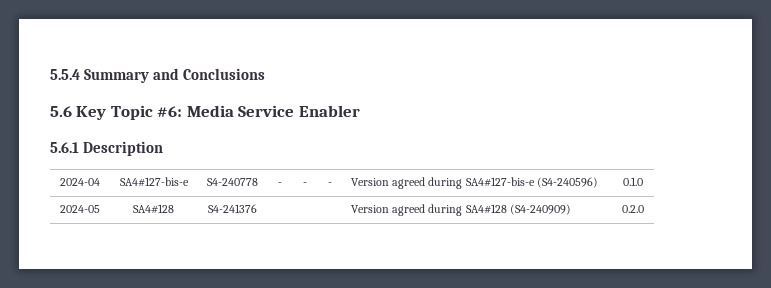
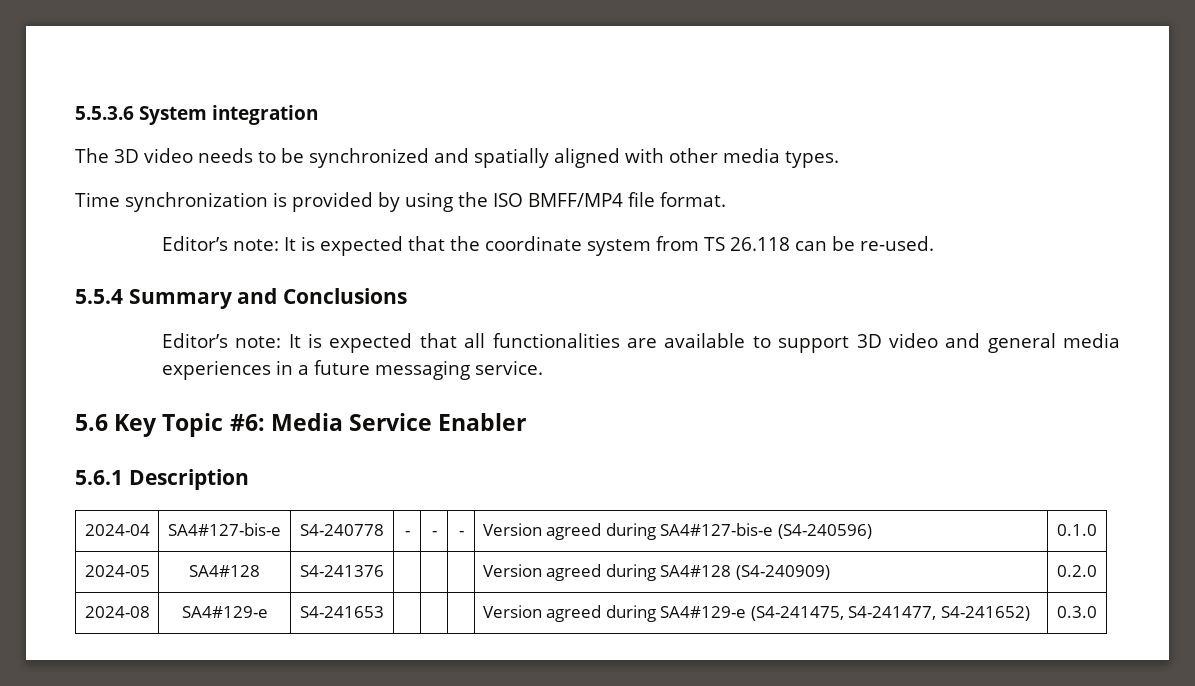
[50,68,265,83] 5.5.4 Summary and Conclusions -> [75,105,318,125] [75,148,839,168] [75,192,726,212] [161,236,934,256] [75,288,407,309] [161,333,1121,353] [161,360,543,380] 5.5.3.6 System integration // The 3D video needs to be synchronized and spatially aligned with other media types. // Time synchronization is provided by using the ISO BMFF/MP4 file format. // Editor’s note: It is expected that the coordinate system from TS 26.118 can be re-used. // 5.5.4 Summary and Conclusions // Editor’s note: It is expected that all functionalities are available to support 3D video and general media experiences in a future messaging service.
(644, 209) none -> [84,606,150,618] [181,606,268,618] [300,606,384,618] [482,605,1030,622] [1057,606,1097,618] // 2024-08 | SA4#129-e | S4-241653 | | | | Version agreed during SA4#129-e (S4-241475, S4-241477, S4-241652) | 0.3.0

